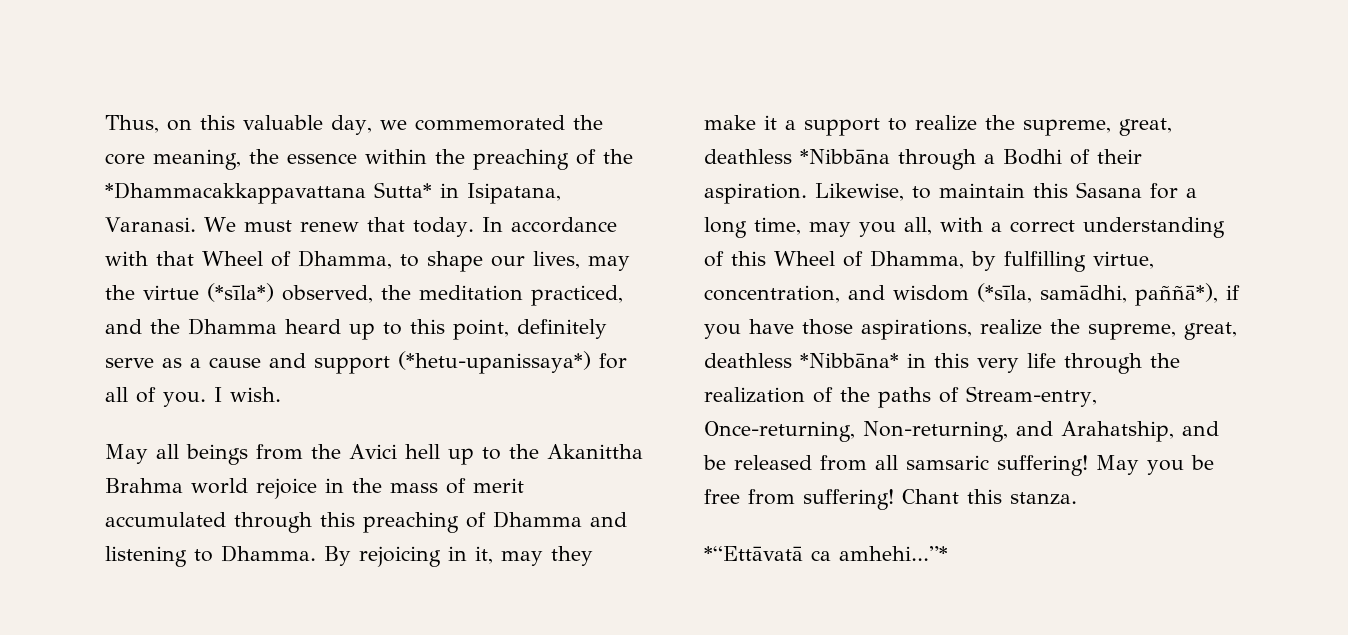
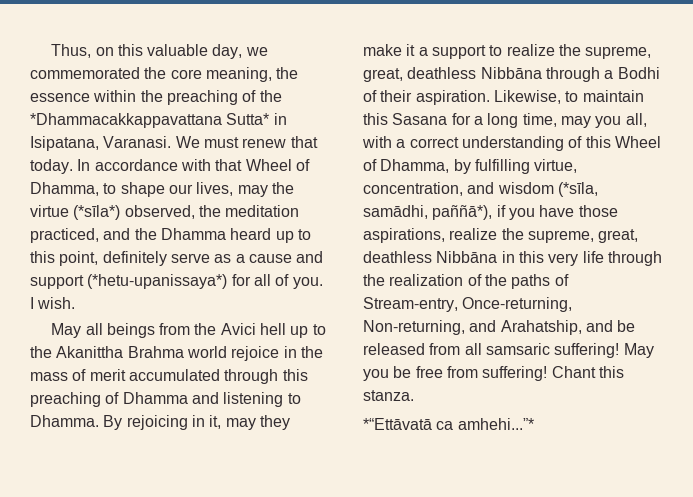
[800,149,890,164] *Nibbāna -> [480,67,542,79] Nibbāna
[800,353,899,368] *Nibbāna* -> [436,251,498,263] Nibbāna

